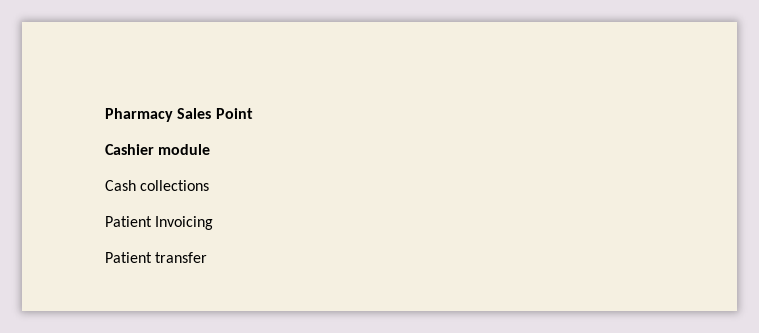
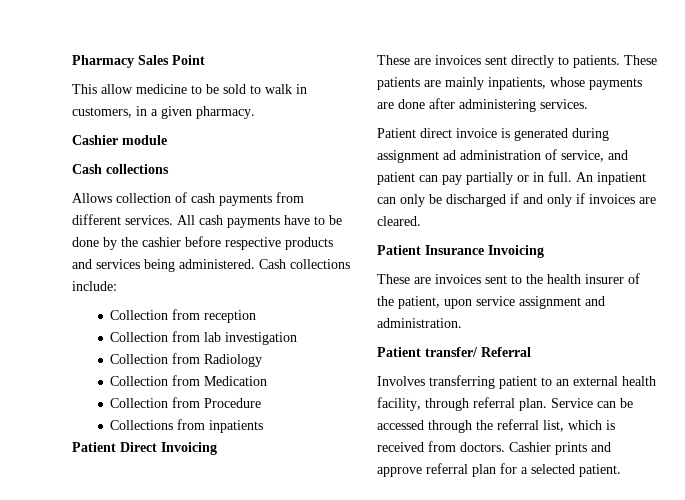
[105,144,211,155] [105,180,210,191] [105,216,214,230] [105,252,208,263] Cashier module // Cash collections // Patient Invoicing // Patient transfer -> [72,84,307,94] [72,106,255,119] [72,135,167,145] [72,164,169,174] [72,192,304,206] [72,214,342,228] [72,236,333,250] [72,259,350,272] [72,281,117,291] [110,309,257,323] [110,331,298,345] [110,353,263,367] [110,375,268,386] [110,397,262,408] [110,419,264,433] [72,442,217,455] [377,55,657,68] [377,77,642,90] [377,98,588,112] [377,128,609,141] [377,149,628,163] [377,171,646,185] [377,193,656,207] [377,216,421,226] [377,245,544,258] [377,273,640,284] [377,296,605,309] [377,318,462,328] [377,347,531,357] [377,375,656,389] [377,397,633,411] [377,419,615,433] [377,441,611,455] [377,463,621,477] This allow medicine to be sold to walk in customers, in a given pharmacy. // Cashier module // Cash collections // Allows collection of cash payments from different services. All cash payments have to be done by the cashier before respective products and services being administered. Cash collections include: // Collection from reception // Collection from lab investigation // Collection from Radiology // Collection from Medication // Collection from Procedure // Collections from inpatients // Patient Direct Invoicing // These are invoices sent directly to patients. These patients are mainly inpatients, whose payments are done after administering services. // Patient direct invoice is generated during assignment ad administration of service, and patient can pay partially or in full. An inpatient can only be discharged if and only if invoices are cleared. // Patient Insurance Invoicing // These are invoices sent to the health insurer of the patient, upon service assignment and administration. // Patient transfer/ Referral // Involves transferring patient to an external health facility, through referral plan. Service can be accessed through the referral list, which is received from doctors. Cashier prints and approve referral plan for a selected patient.

